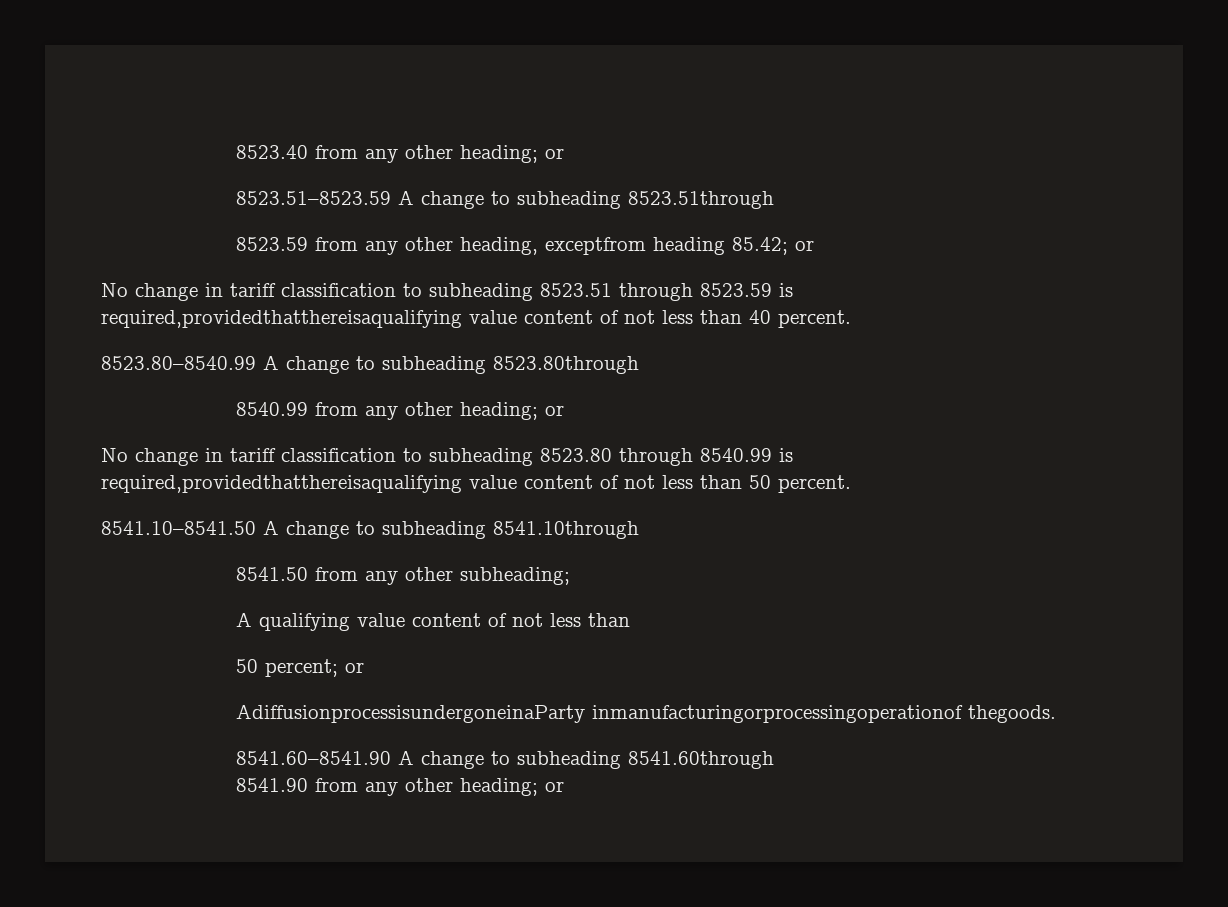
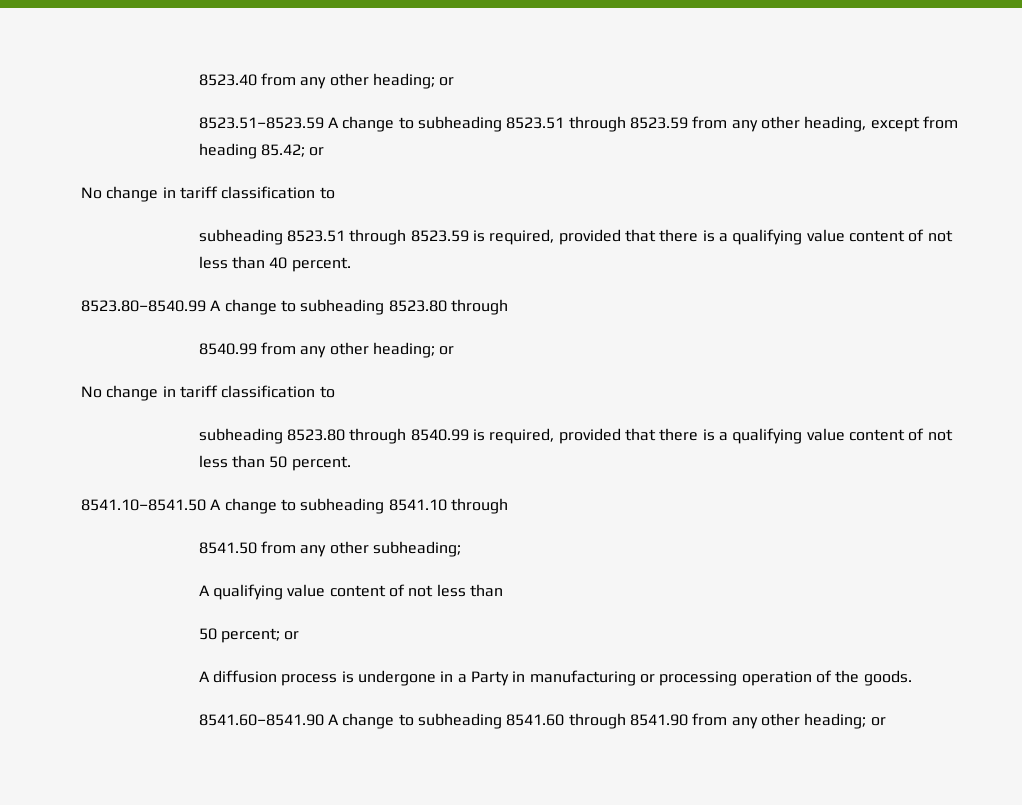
[628,191,775,209] 8523.51through // -> [506,116,626,132] 8523.51 through
[545,237,647,255] exceptfrom -> [870,116,958,132] except from
(422, 290) none -> (335, 193) //
[101,310,462,328] required,providedthatthereisaqualifying -> [489,229,803,245] required, provided that there is a qualifying
[493,356,639,374] 8523.80through -> [388,299,508,315] 8523.80 through
(422, 455) none -> (335, 392) //
[101,475,462,493] required,providedthatthereisaqualifying -> [489,428,803,444] required, provided that there is a qualifying
[493,521,639,539] 8541.10through -> [388,498,508,514] 8541.10 through
[236,704,1057,723] AdiffusionprocessisundergoneinaParty inmanufacturingorprocessingoperationof thegoods. -> [198,670,912,686] A diffusion process is undergone in a Party in manufacturing or processing operation of the goods.
[628,751,775,769] 8541.60through // -> [506,713,626,729] 8541.60 through

